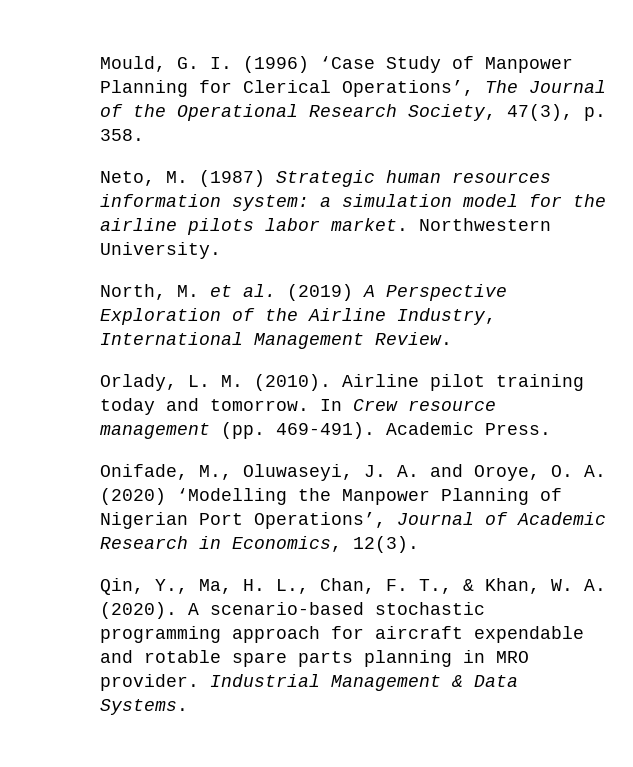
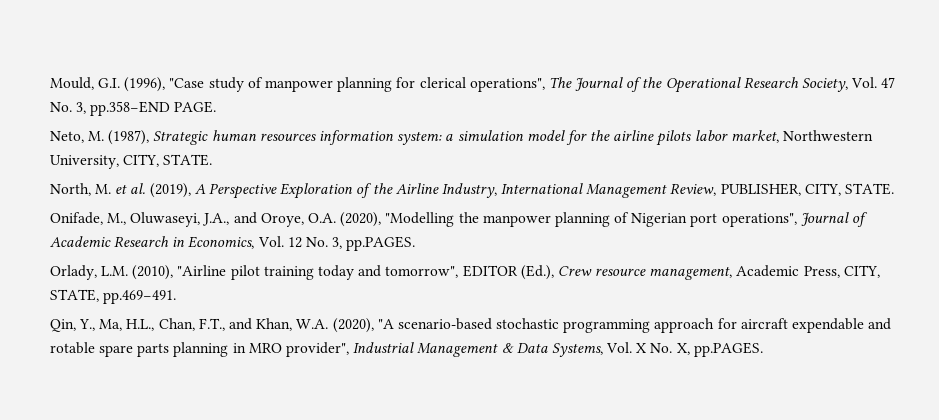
[176,56,573,73] [99,80,474,97] G. I. (1996) ‘Case Study of Manpower Planning for Clerical Operations’, -> [98,77,545,92] G.I. (1996), "Case study of manpower planning for clerical operations",
[506,104,606,121] [99,129,144,141] 47(3), p. 358. -> [851,77,896,88] [49,101,217,116] Vol. 47 No. 3, pp.358−END PAGE.
[198,170,265,187] (1987) -> [108,130,150,145] (1987),
[330,218,551,231] [99,242,221,259] market. Northwestern University. -> [730,130,874,143] [49,154,213,169] market, Northwestern University, CITY, STATE.
[286,284,353,301] (2019) -> [149,183,191,198] (2019),
[374,332,452,345] [99,374,584,391] [99,398,496,415] [99,422,551,439] [99,464,606,481] [99,488,562,505] [99,512,386,529] Review. // Orlady, L. M. (2010). Airline pilot training today and tomorrow. In Crew resource management (pp. 469-491). Academic Press. // Onifade, M., Oluwaseyi, J. A. and Oroye, O. A. (2020) ‘Modelling the Manpower Planning of Nigerian Port Operations’, -> [670,183,895,196] [49,212,797,227] Review, PUBLISHER, CITY, STATE. // Onifade, M., Oluwaseyi, J.A., and Oroye, O.A. (2020), "Modelling the manpower planning of Nigerian port operations",
[352,536,419,553] [99,578,606,595] [99,602,199,619] 12(3). // Qin, Y., Ma, H. L., Chan, F. T., & Khan, W. A. (2020). A -> [257,236,416,251] [49,265,880,280] [49,289,177,304] [49,318,394,333] Vol. 12 No. 3, pp.PAGES. // Orlady, L.M. (2010), "Airline pilot training today and tomorrow", EDITOR (Ed.), Crew resource management, Academic Press, CITY, STATE, pp.469−491. // Qin, Y., Ma, H.L., Chan, F.T., and Khan, W.A. (2020), "A
[99,674,199,691] provider. -> [285,342,349,357] provider",
[99,699,188,715] Systems. -> [551,342,763,357] Systems, Vol. X No. X, pp.PAGES.

